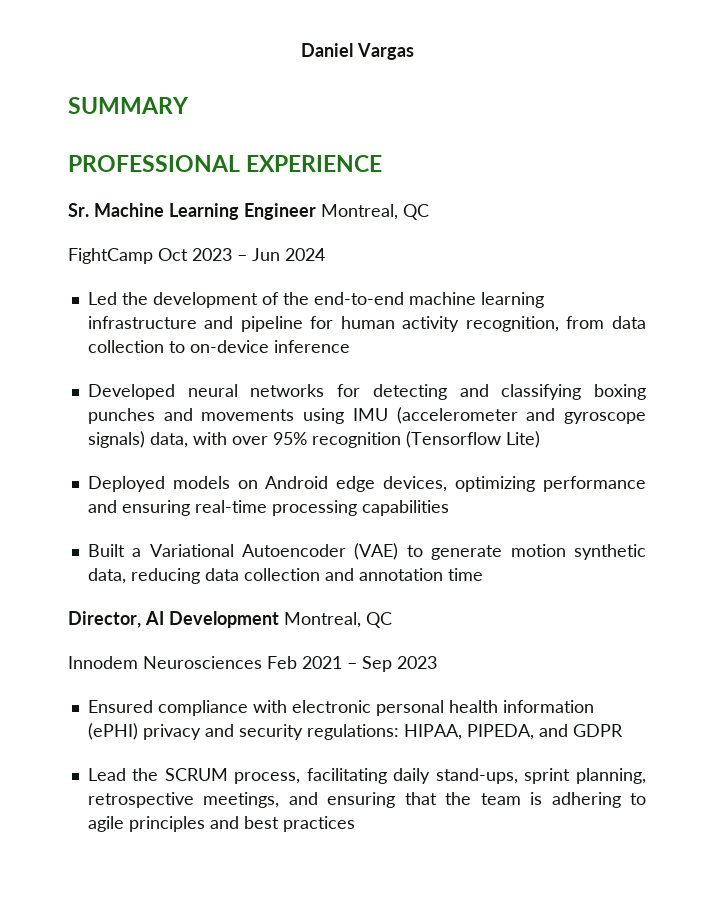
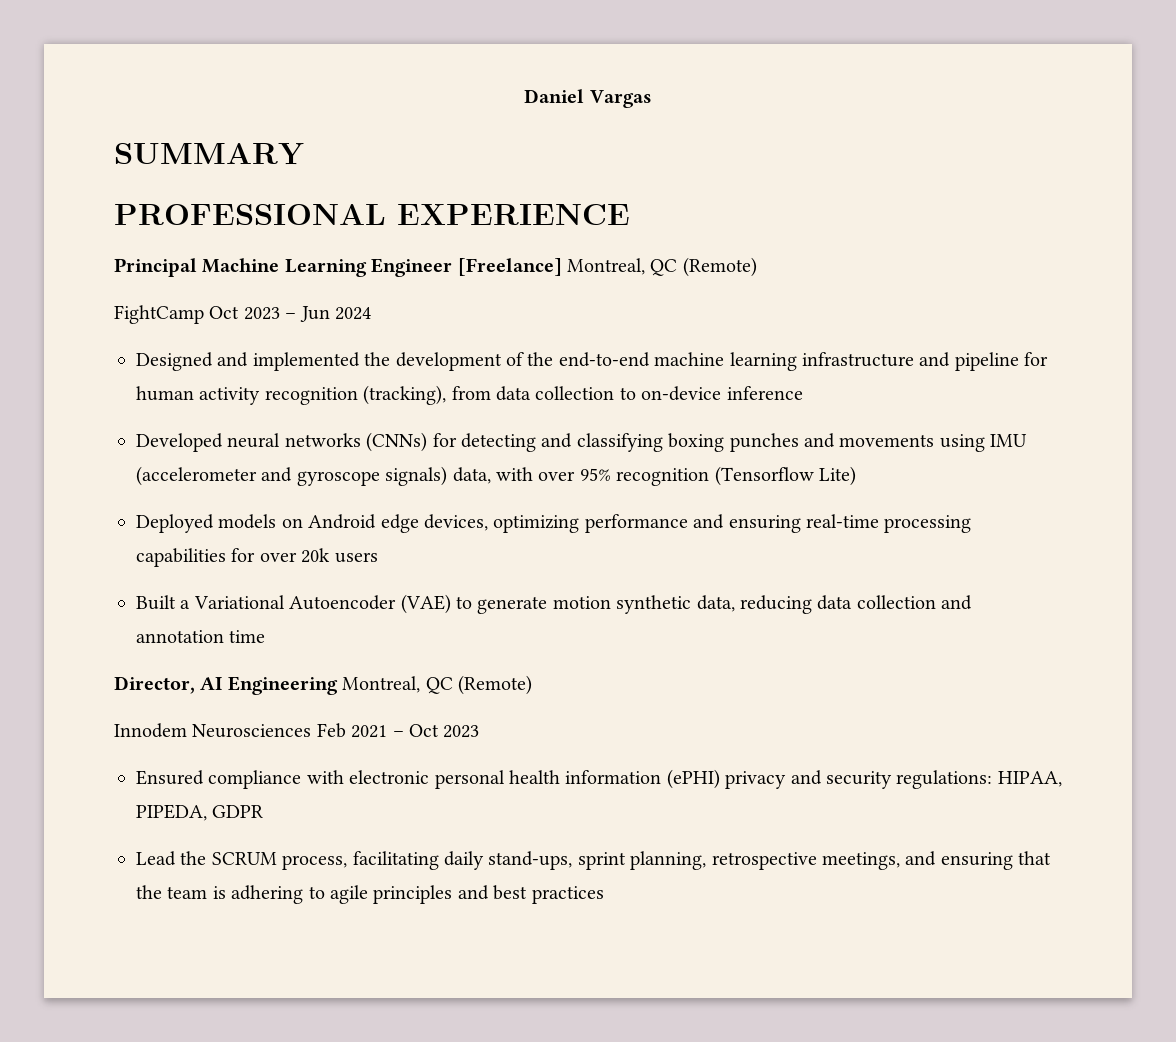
[68,203,89,217] Sr. -> [114,258,197,277] Principal
[321,204,429,220] Montreal, QC -> [457,257,757,277] [Freelance] Montreal, QC (Remote)
[87,292,117,305] Led -> [136,352,360,371] Designed and implemented
[465,316,559,332] recognition, -> [264,385,447,405] recognition (tracking),
(325, 390) none -> [366,432,428,452] (CNNs)
(449, 508) none -> [231,548,378,563] for over 20k users
[169,611,392,628] Development Montreal, QC -> [227,675,532,695] Engineering Montreal, QC (Remote)
[362,656,392,672] Sep -> [409,724,439,737] Oct
[538,724,568,737] and -> (207, 812) none

